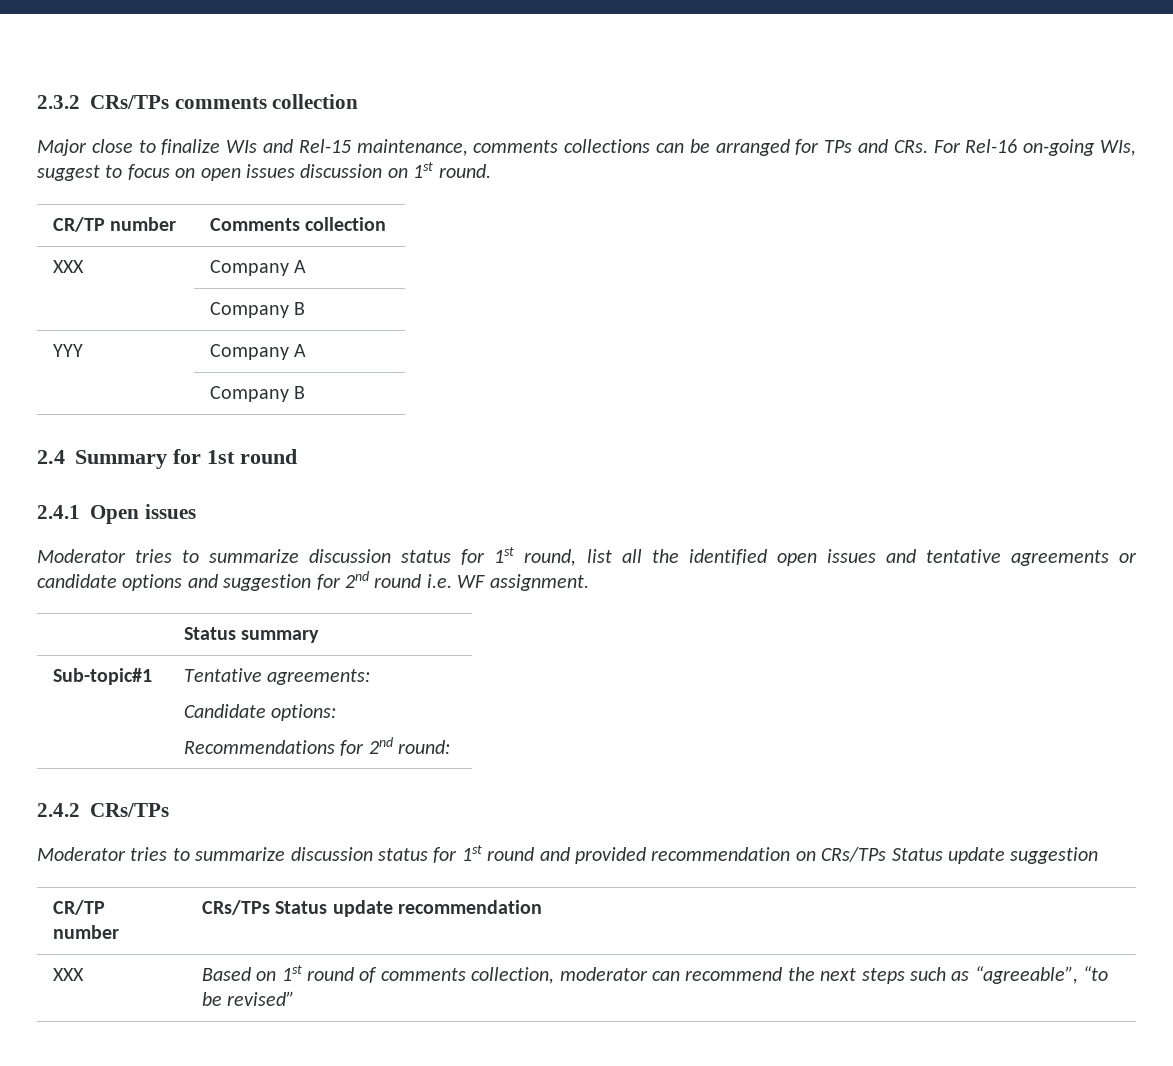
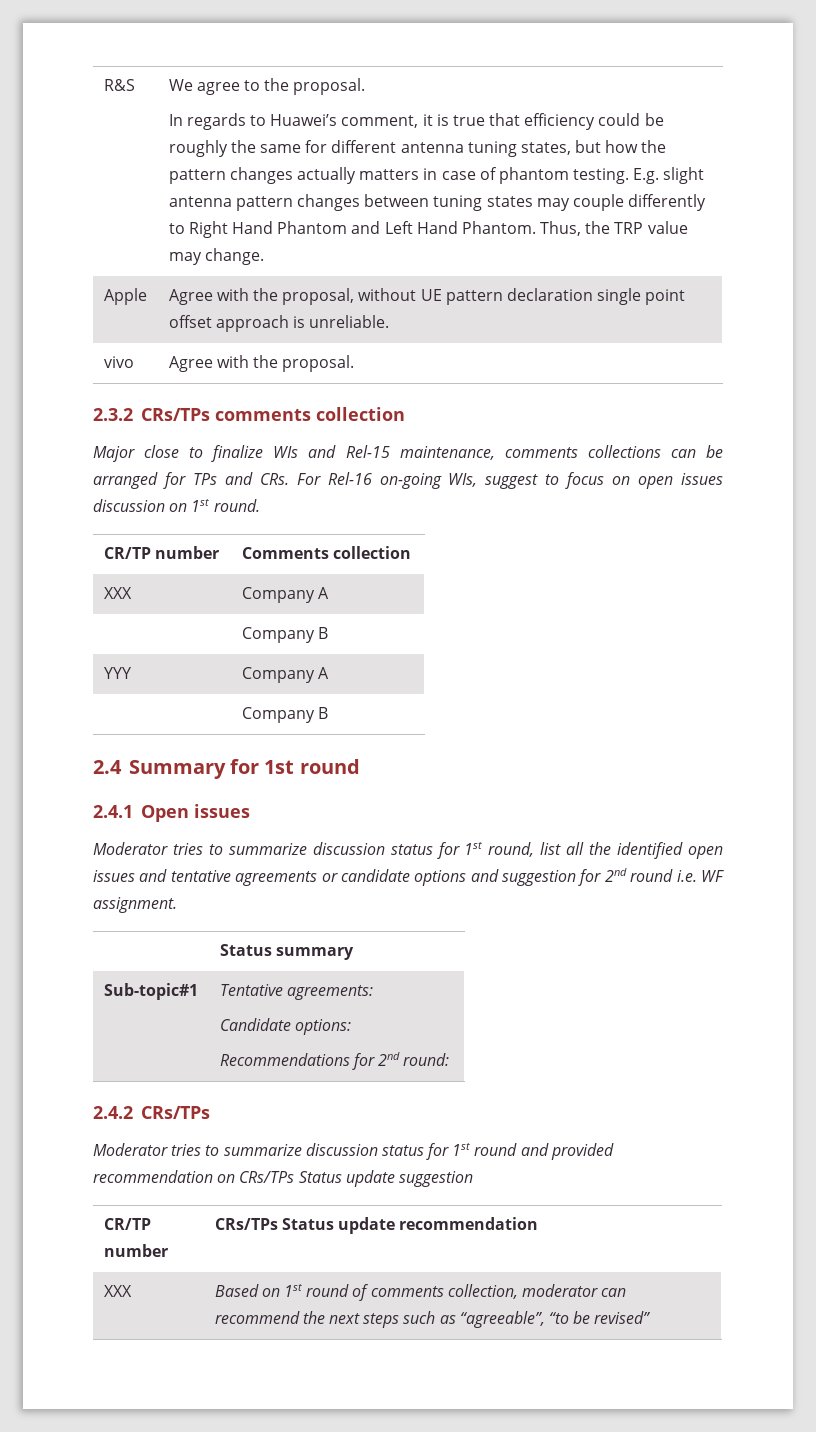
(37, 102) none -> [103,79,135,91] [168,78,366,95] [168,113,664,130] [168,140,667,157] [168,167,705,184] [168,194,707,211] [168,221,688,238] [168,248,264,265] [103,288,147,305] [168,288,686,305] [168,315,390,332] [103,356,134,368] [168,355,355,372] R&S | We agree to the proposal. // In regards to Huawei’s comment, it is true that efficiency could be roughly the same for different antenna tuning states, but how the pattern changes actually matters in case of phantom testing. E.g. slight antenna pattern changes between tuning states may couple differently to Right Hand Phantom and Left Hand Phantom. Thus, the TRP value may change. // Apple | Agree with the proposal, without UE pattern declaration single point offset approach is unreliable. // vivo | Agree with the proposal. //

